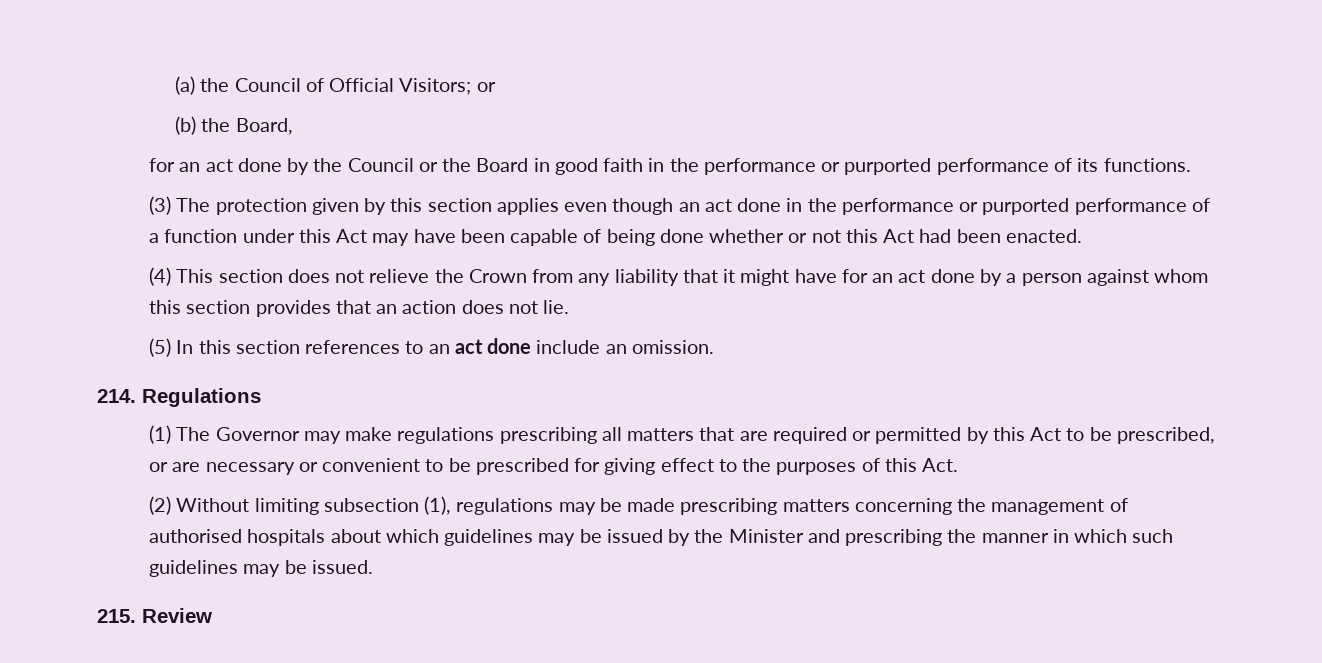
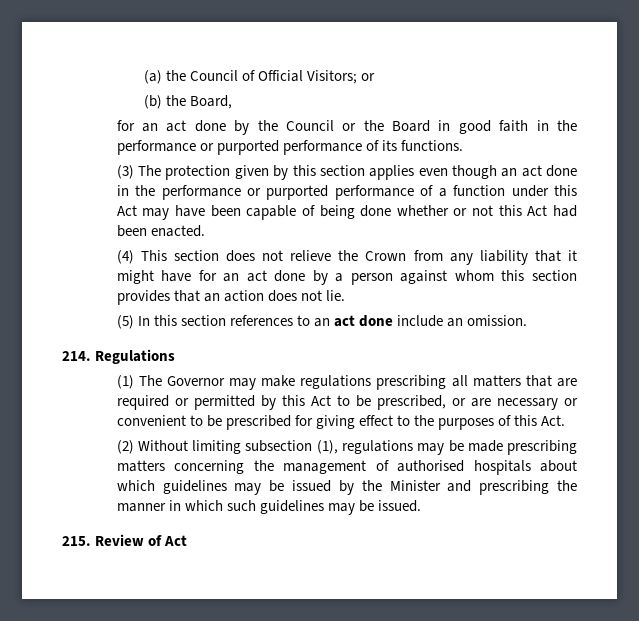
(212, 615) none -> [148,535,188,546] of Act

